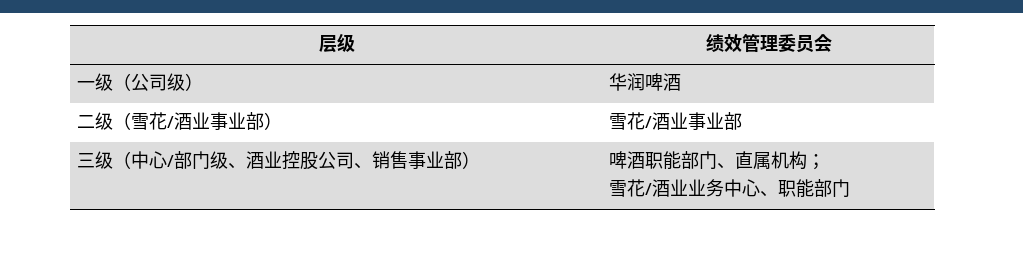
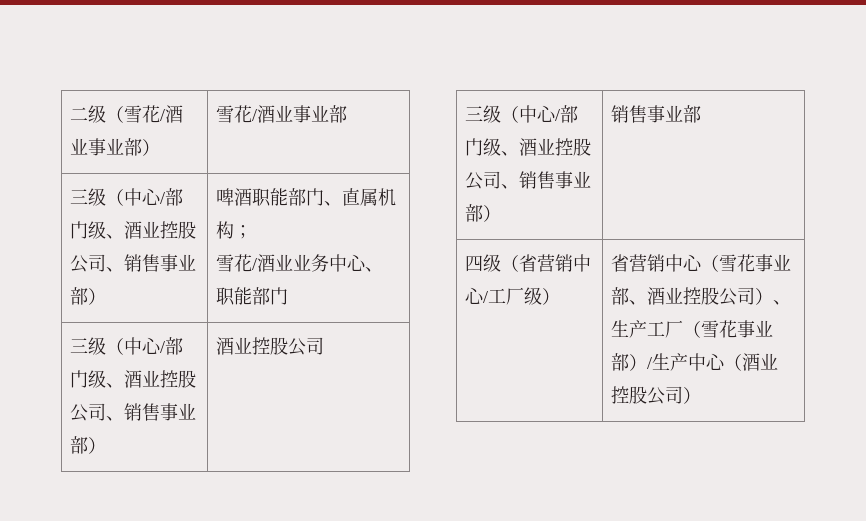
[318,33,355,53] [705,33,832,53] [77,73,204,91] [609,73,682,91] 层级 | 绩效管理委员会 // 一级（公司级） | 华润啤酒 // -> (70, 114) none
(851, 188) none -> [70,337,184,355] [70,370,197,388] [70,403,197,422] [70,436,107,454] [216,337,325,356] [465,105,579,123] [465,138,592,156] [465,171,592,190] [465,204,502,222] [611,105,702,123] [465,254,592,272] [465,287,561,305] [611,254,792,272] [611,287,792,306] [611,320,774,338] [611,353,779,371] [611,386,702,405] // 三级（中心/部门级、酒业控股公司、销售事业部） | 酒业控股公司 // 三级（中心/部门级、酒业控股公司、销售事业部） | 销售事业部 // 四级（省营销中心/工厂级） | 省营销中心（雪花事业部、酒业控股公司）、生产工厂（雪花事业部）/生产中心（酒业控股公司）

